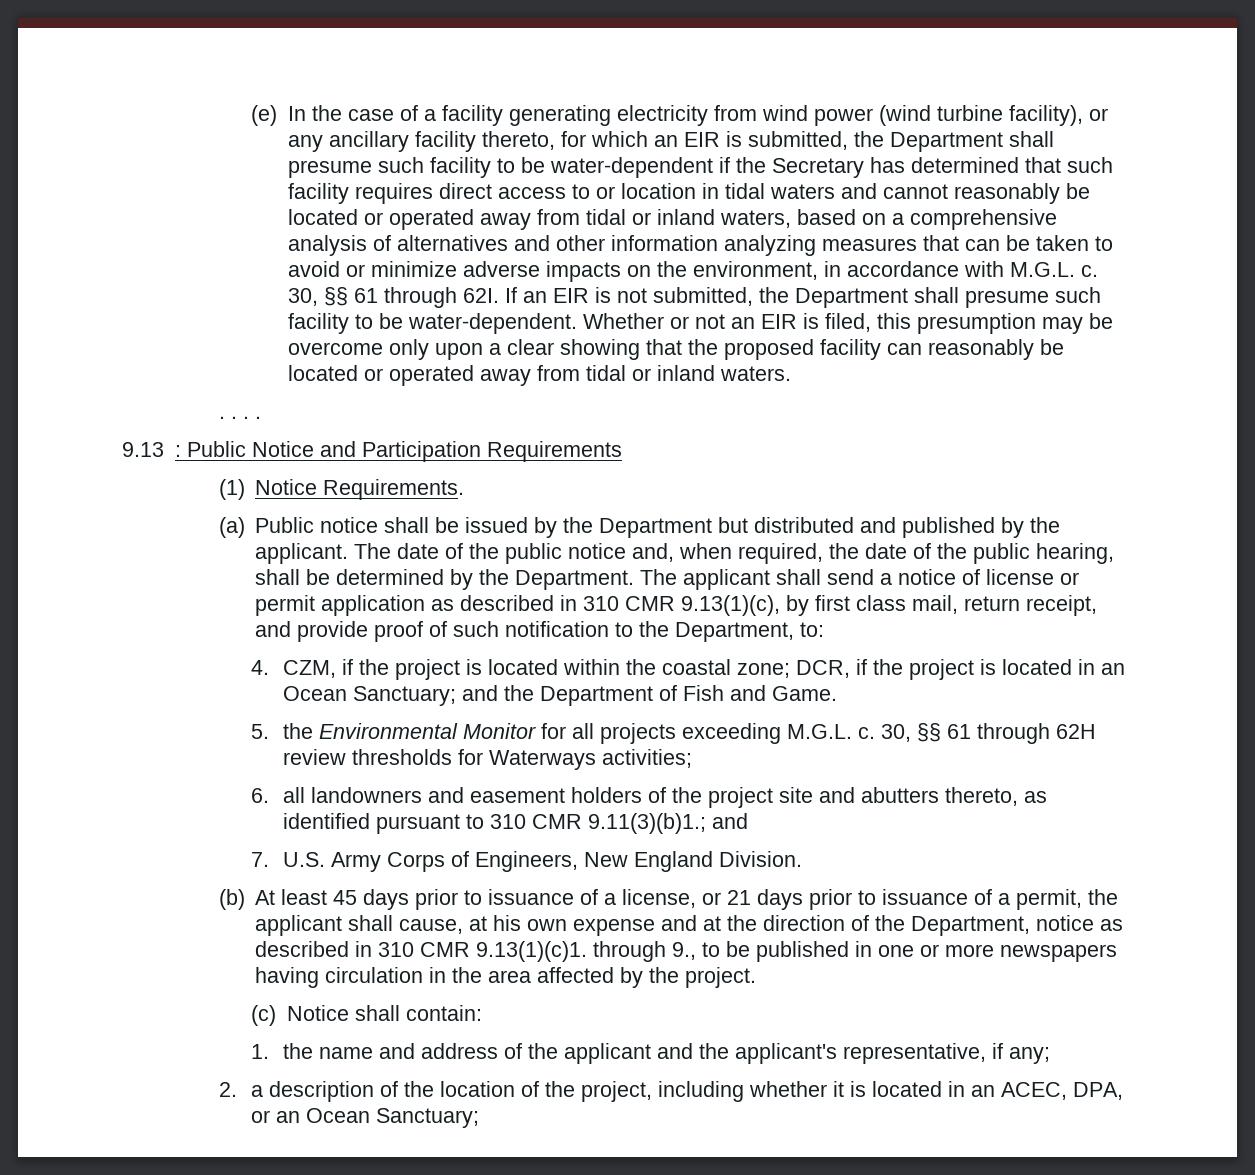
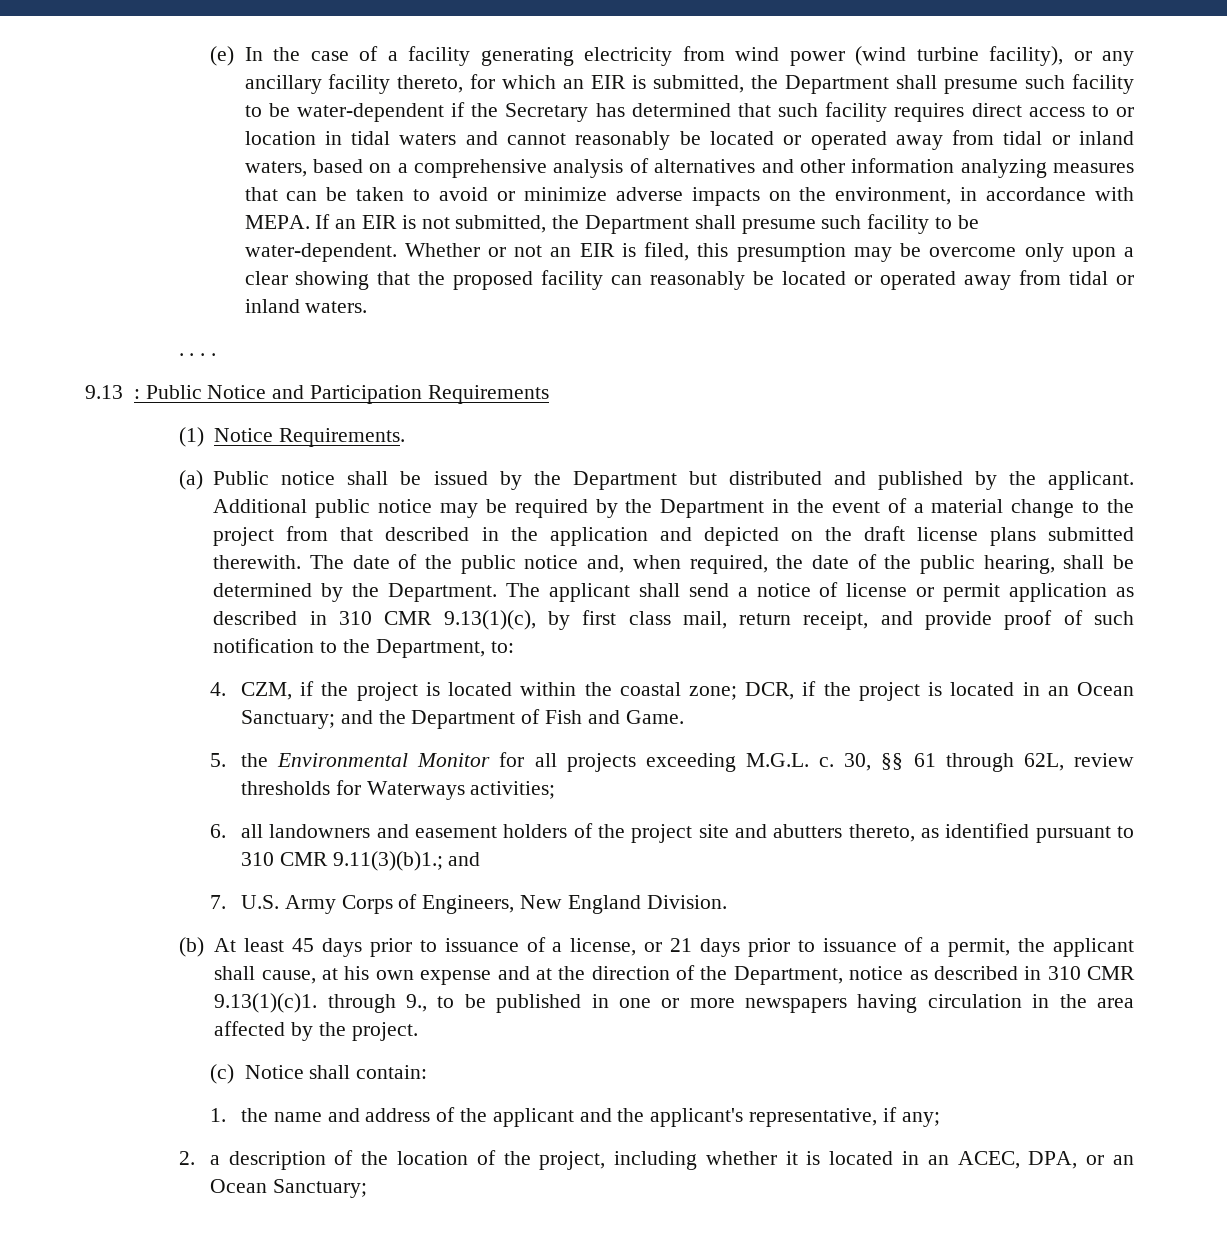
[1009,262,1098,277] [287,287,499,308] M.G.L. c. 30, §§ 61 through 62I. -> [244,215,310,229] MEPA.
(349, 553) none -> [213,498,1135,518] [213,526,1134,546] [213,555,302,569] Additional public notice may be required by the Department in the event of a material change to the project from that described in the application and depicted on the draft license plans submitted therewith.
[1056,724,1097,739] 62H -> [1023,753,1064,771] 62L,

